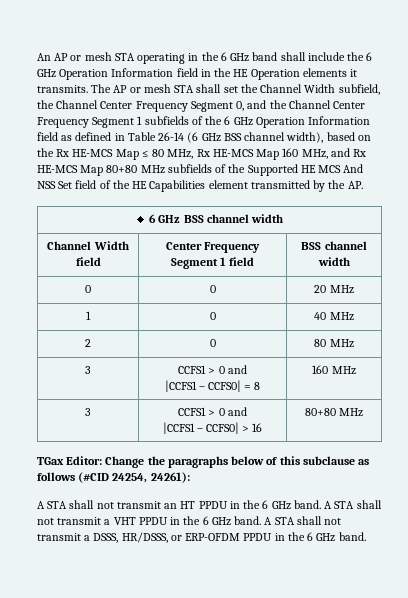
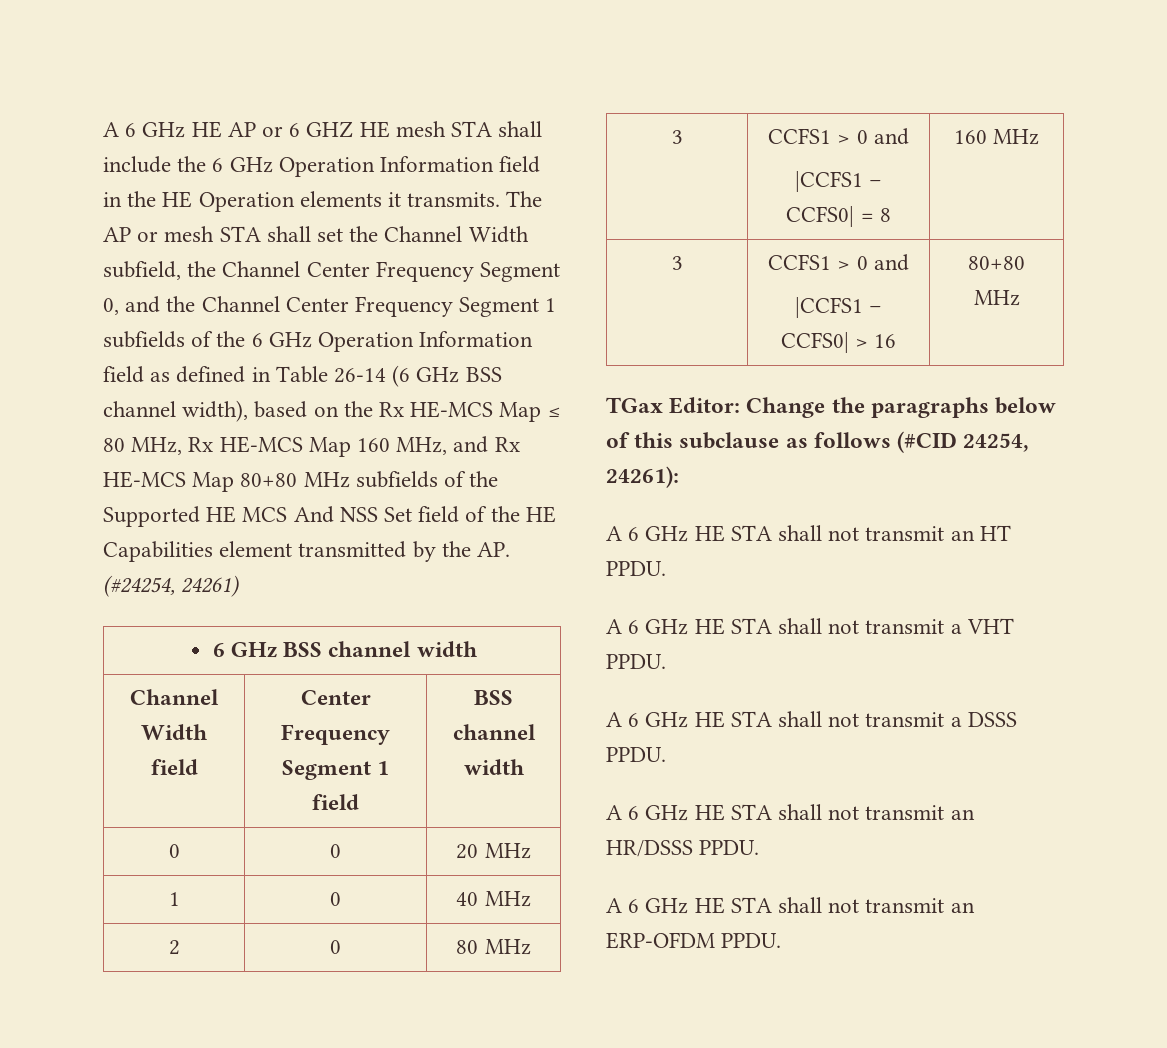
[37,52,278,64] An AP or mesh STA operating in the 6 GHz band -> [103,121,493,138] A 6 GHz HE AP or 6 GHZ HE mesh STA
(363, 185) none -> [103,575,240,597] (#24254, 24261)
(45, 505) none -> [628,525,725,542] 6 GHz HE
[198,500,333,510] PPDU in the 6 GHz band. A -> [606,561,666,576] [606,618,725,635] PPDU. // A 6 GHz HE
[138,516,342,526] [37,532,366,543] PPDU in the 6 GHz band. A STA shall not transmit a DSSS, HR/DSSS, or ERP-OFDM PPDU in the 6 GHz band. -> [606,654,666,669] [606,711,1017,728] [606,747,666,762] [606,804,975,821] [606,840,760,857] [606,897,975,914] [606,932,782,949] PPDU. // A 6 GHz HE STA shall not transmit a DSSS PPDU. // A 6 GHz HE STA shall not transmit an HR/DSSS PPDU. // A 6 GHz HE STA shall not transmit an ERP-OFDM PPDU.

